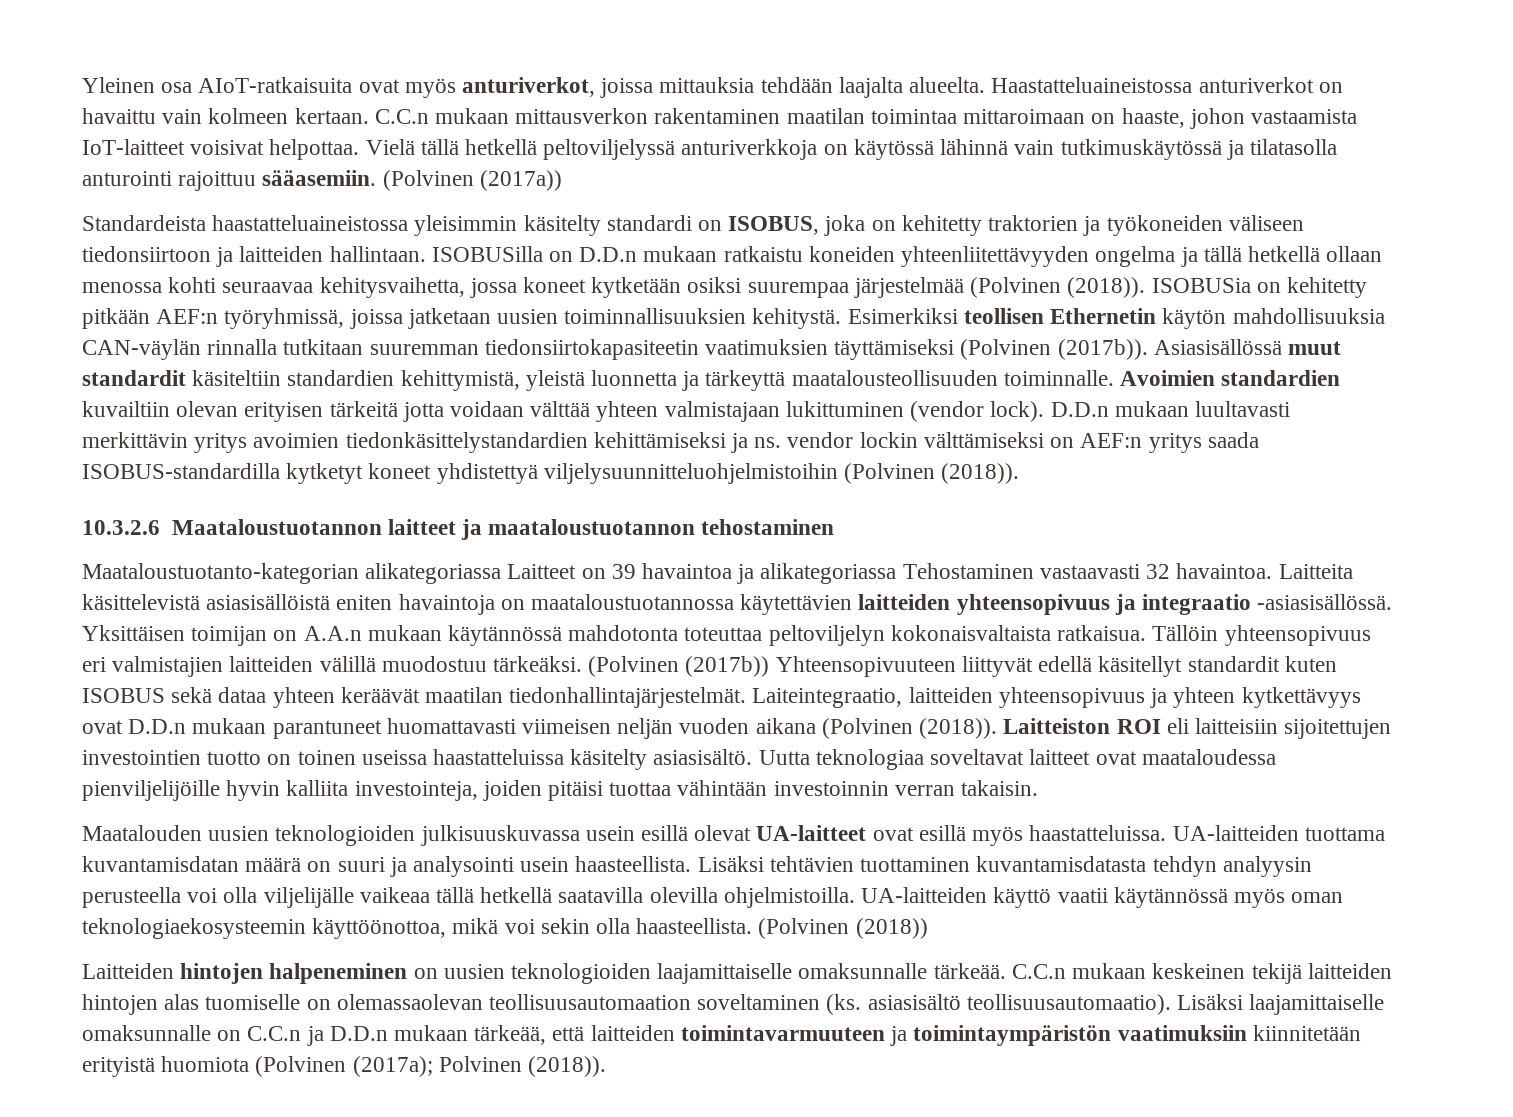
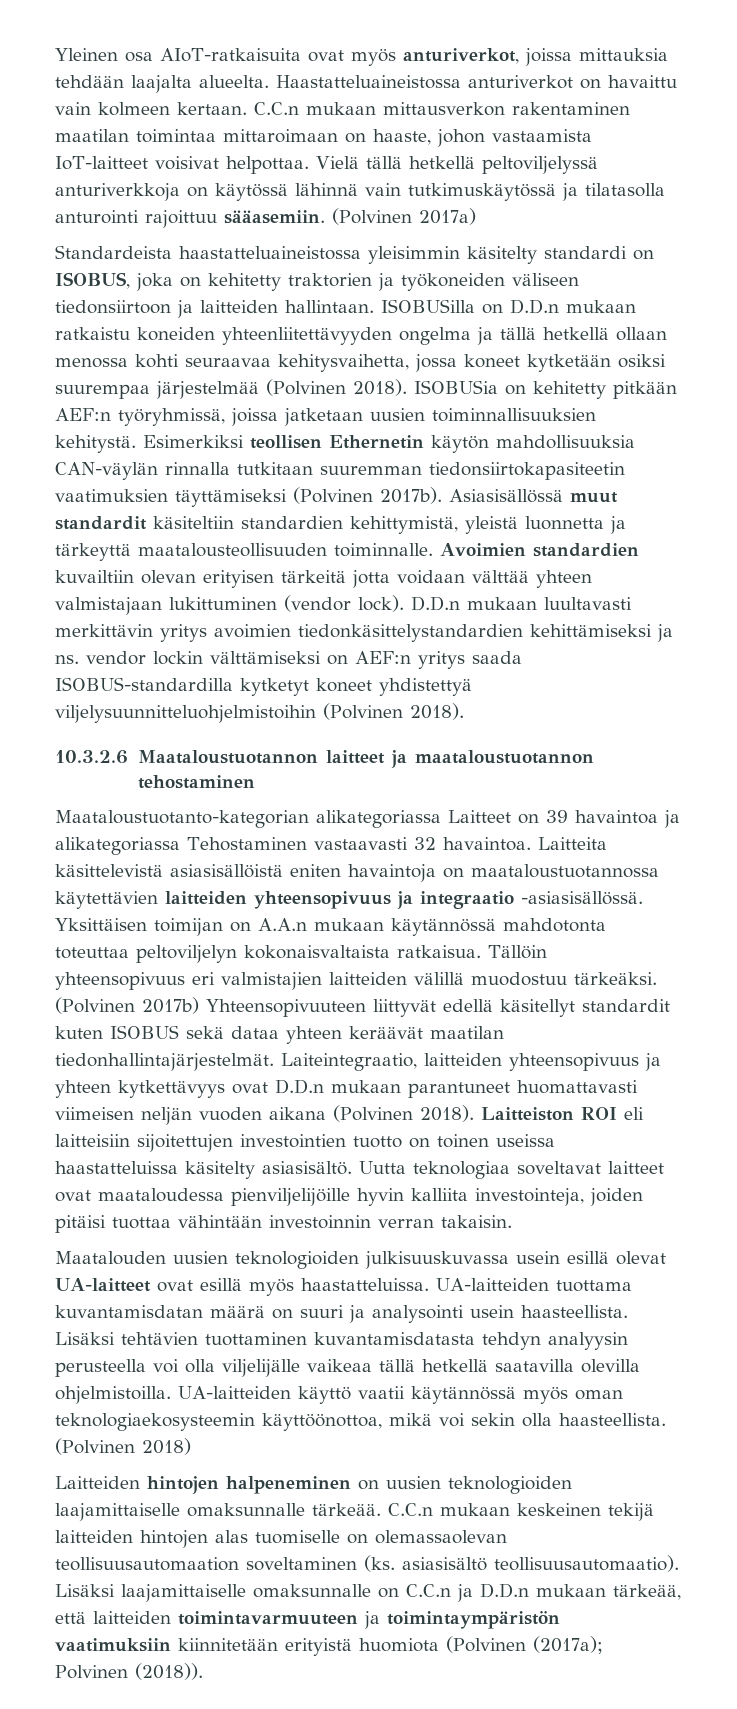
[479,170,562,191] (2017a)) -> [419,208,476,225] 2017a)
[1067,277,1146,298] (2018)). -> [353,379,407,396] 2018).
[1057,339,1148,360] (2017b)). -> [380,487,442,504] 2017b).
[941,463,1020,484] (2018)). -> [410,703,464,720] 2018).
[685,656,770,677] (2017b)) -> [142,997,199,1014] 2017b)
[919,718,998,739] (2018)). -> [420,1105,474,1122] 2018).
[855,918,928,939] (2018)) -> [142,1438,191,1455] 2018)

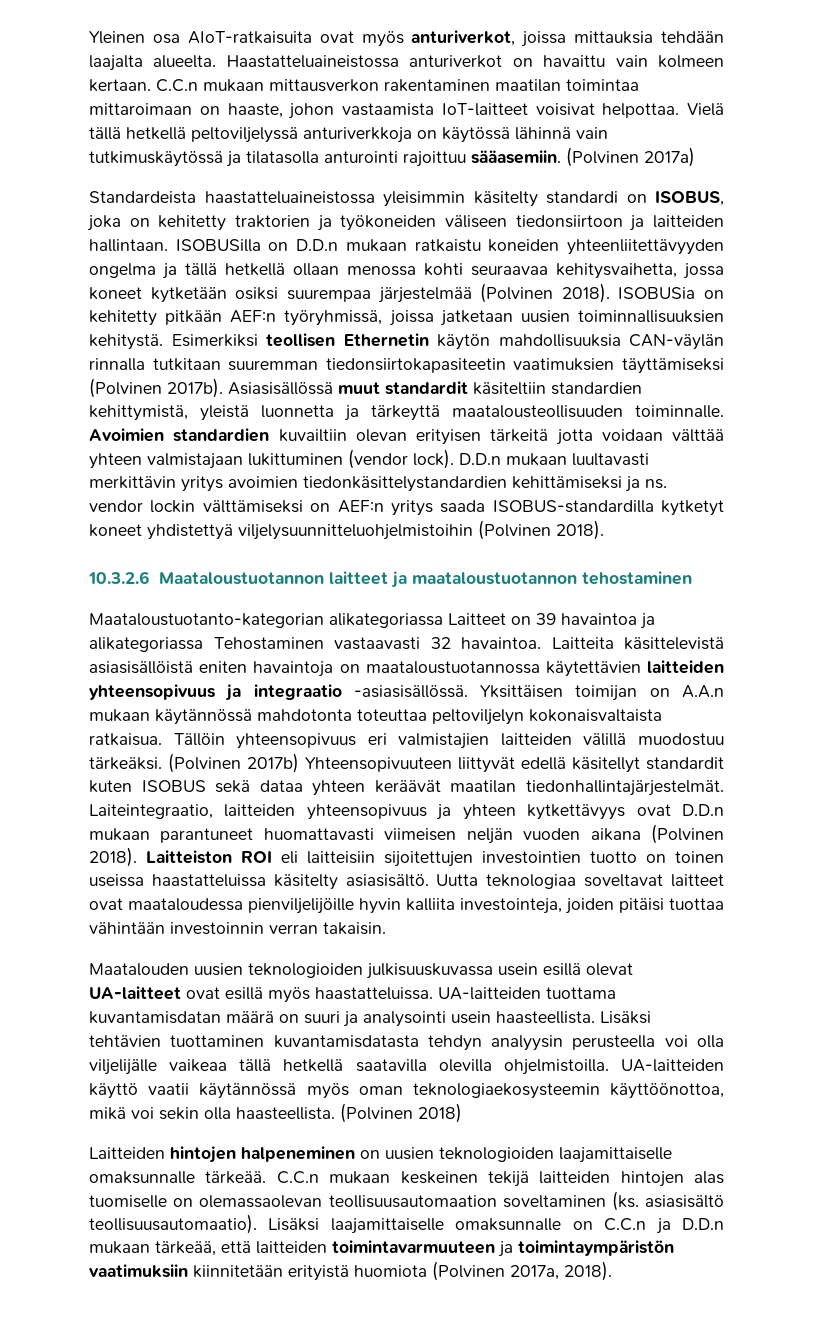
[533,1636,603,1654] [55,1663,203,1680] (2017a); Polvinen (2018)). -> [510,1261,612,1281] 2017a, 2018).

